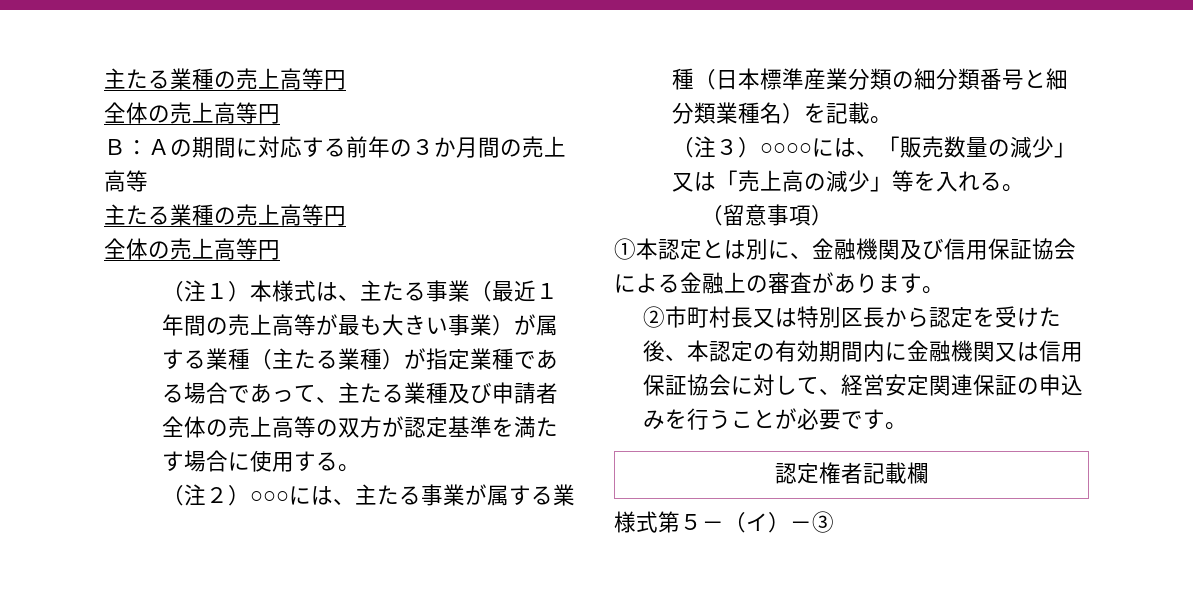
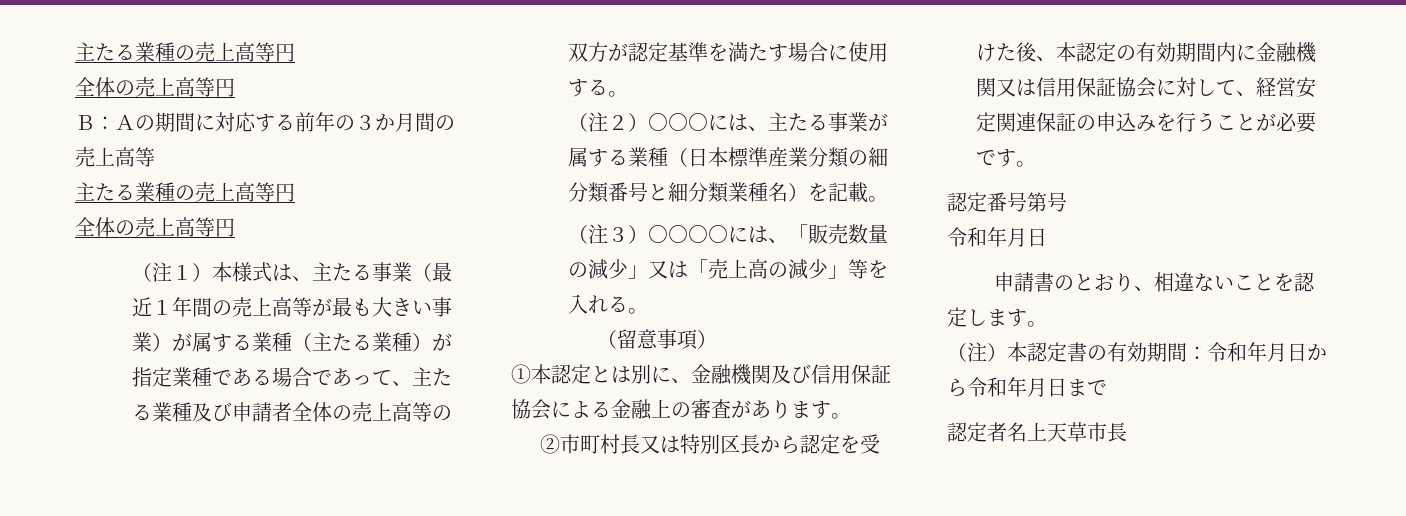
[774,462,929,484] [614,511,834,533] // 認定権者記載欄 // 様式第５－（イ）－③ -> [947,192,1067,212] [947,227,1047,247] [993,272,1315,292] [947,307,1047,327] [947,342,1327,362] [947,377,1107,397] [947,422,1127,442] // 認定番号第号 // 令和年月日 // 申請書のとおり、相違ないことを認定します。 // （注）本認定書の有効期間：令和年月日から令和年月日まで // 認定者名上天草市長

